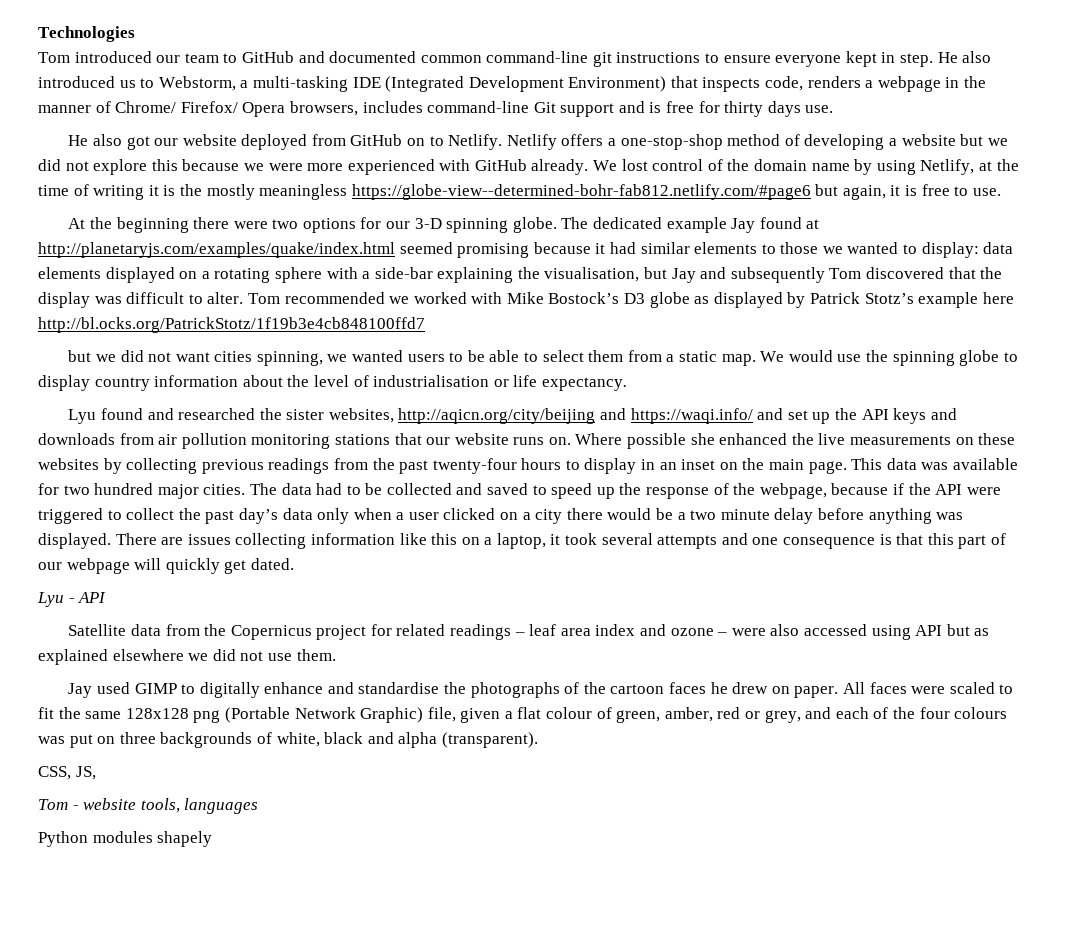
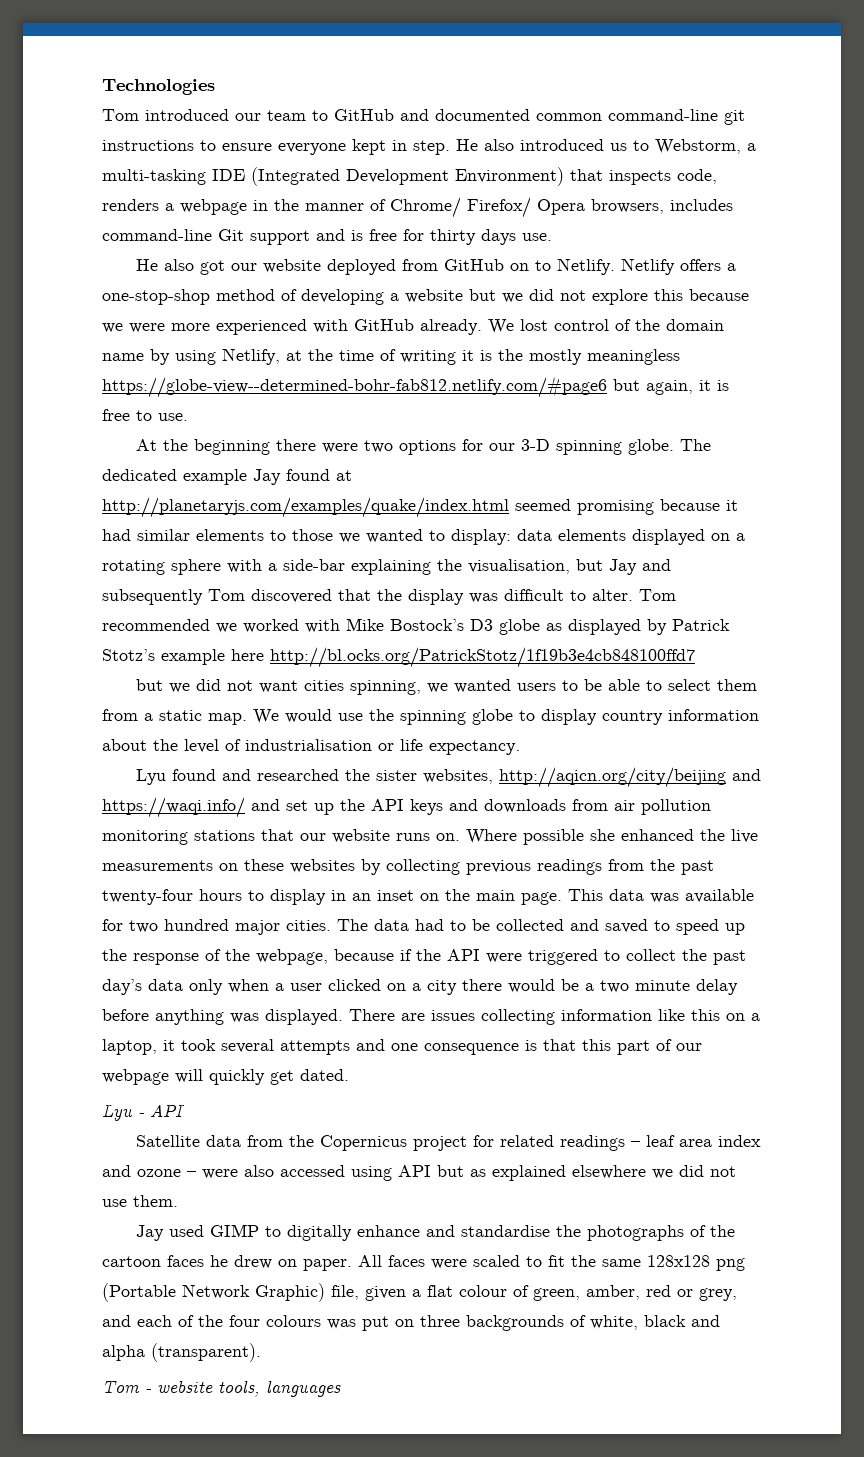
[38,766,96,780] // CSS, JS, -> (261, 1352) none
[38,831,213,847] // Python modules shapely -> (341, 1388) none

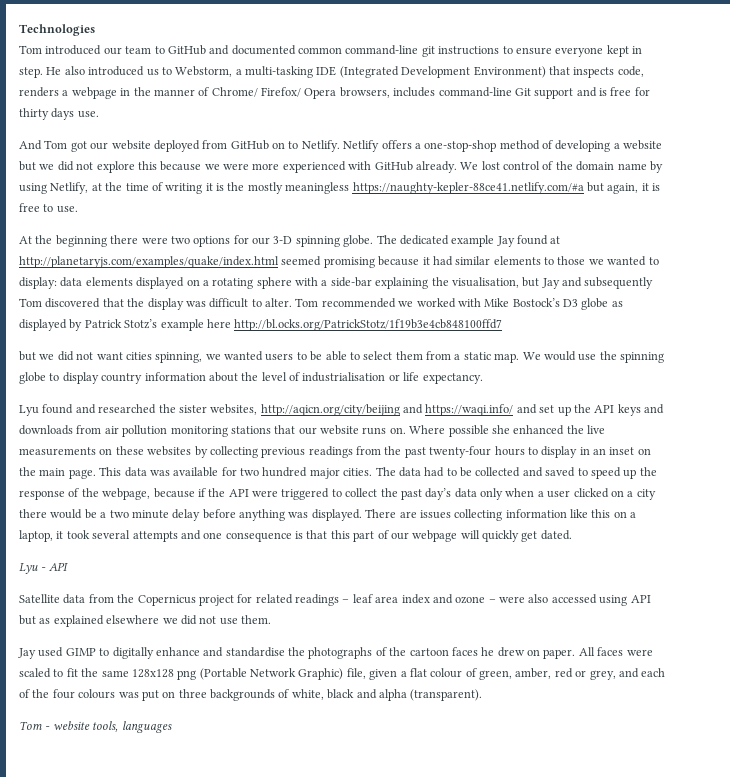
[135,259,194,271] He also -> [19,140,68,150] And Tom
[102,376,607,398] https://globe-view--determined-bohr-fab812.netlify.com/#page6 -> [352,182,584,194] https://naughty-kepler-88ce41.netlify.com/#a

